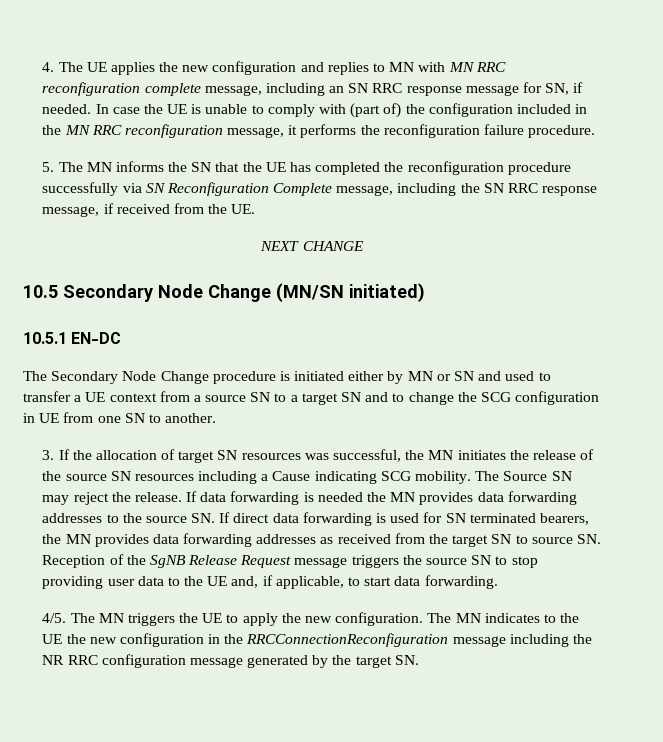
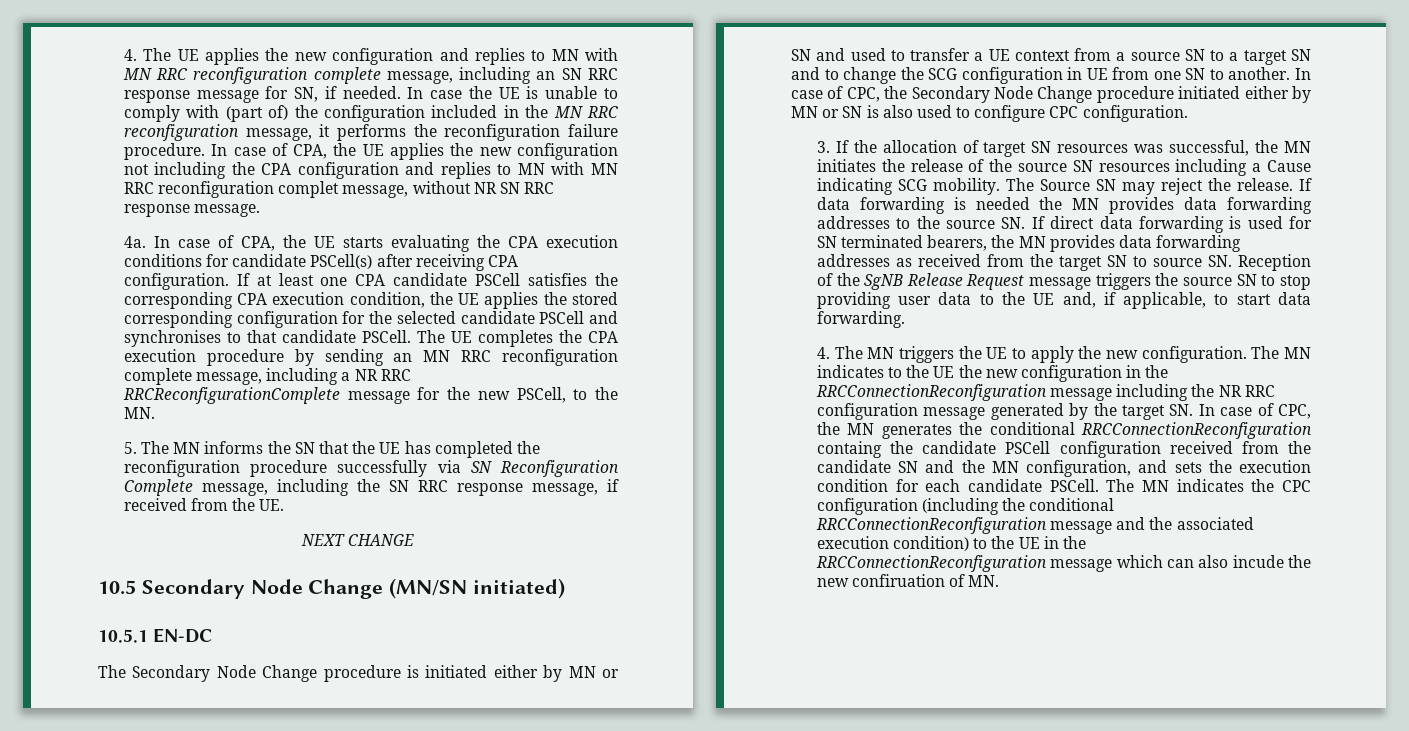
(596, 131) none -> [211,143,618,160] [123,162,618,179] [123,181,555,198] [123,204,261,217] [123,235,618,252] [123,254,518,271] [123,273,618,290] [123,292,618,309] [123,311,618,328] [123,330,619,347] [123,349,619,366] [123,368,411,385] [122,387,618,404] [123,407,155,419] In case of CPA, the UE applies the new configuration not including the CPA configuration and replies to MN with MN RRC reconfiguration complet message, without NR SN RRC response message. // 4a. In case of CPA, the UE starts evaluating the CPA execution conditions for candidate PSCell(s) after receiving CPA configuration. If at least one CPA candidate PSCell satisfies the corresponding CPA execution condition, the UE applies the stored corresponding configuration for the selected candidate PSCell and synchronises to that candidate PSCell. The UE completes the CPA execution procedure by sending an MN RRC reconfiguration complete message, including a NR RRC RRCReconfigurationComplete message for the new PSCell, to the MN.
(217, 418) none -> [1295,68,1311,80] [791,86,1311,103] [791,105,1188,122] In case of CPC, the Secondary Node Change procedure initiated either by MN or SN is also used to configure CPC configuration.
[42,613,67,623] 4/5. -> [816,347,830,359] 4.
(419, 660) none -> [1198,403,1311,419] [816,422,1312,439] [816,441,1311,458] [816,460,1311,477] [816,479,1311,492] [816,498,1115,515] [815,517,1254,534] [816,536,1086,551] [815,555,1311,572] [816,574,1000,587] In case of CPC, the MN generates the conditional RRCConnectionReconfiguration containg the candidate PSCell configuration received from the candidate SN and the MN configuration, and sets the execution condition for each candidate PSCell. The MN indicates the CPC configuration (including the conditional RRCConnectionReconfiguration message and the associated execution condition) to the UE in the RRCConnectionReconfiguration message which can also incude the new confiruation of MN.

